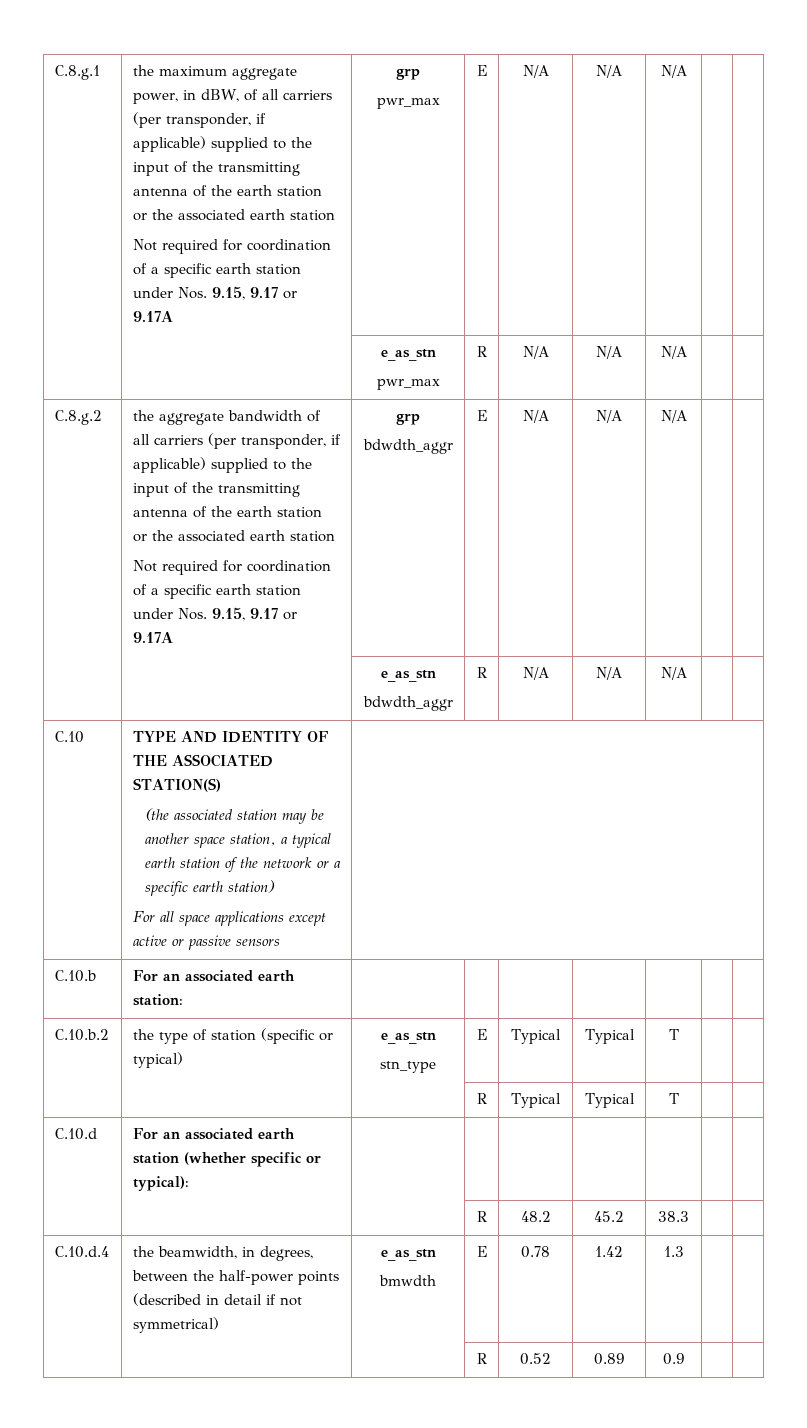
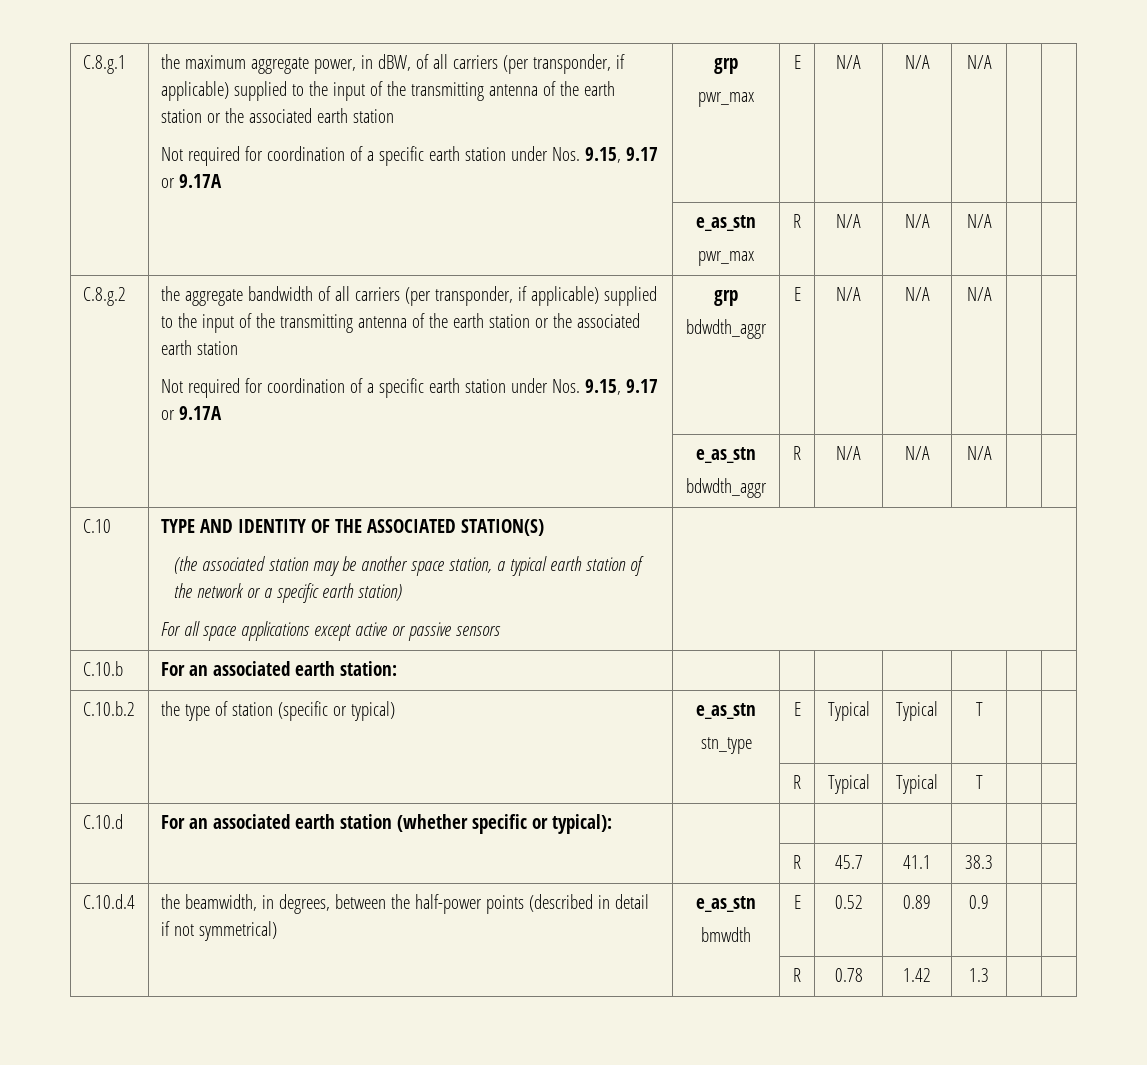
[520,1211,551,1222] [594,1211,624,1222] 48.2 | 45.2 -> [834,855,863,869] [903,855,931,869] 45.7 | 41.1
[521,1246,550,1258] [595,1246,623,1257] [663,1246,684,1257] [476,1353,487,1364] [520,1353,551,1365] [593,1353,625,1365] [662,1353,685,1365] 0.78 | 1.42 | 1.3 | | // | | | R | 0.52 | 0.89 | 0.9 -> [834,895,863,909] [903,895,931,909] [969,895,989,909] [793,968,801,982] [834,968,863,982] [903,968,931,982] [969,968,989,982] 0.52 | 0.89 | 0.9 | | // | | | R | 0.78 | 1.42 | 1.3

